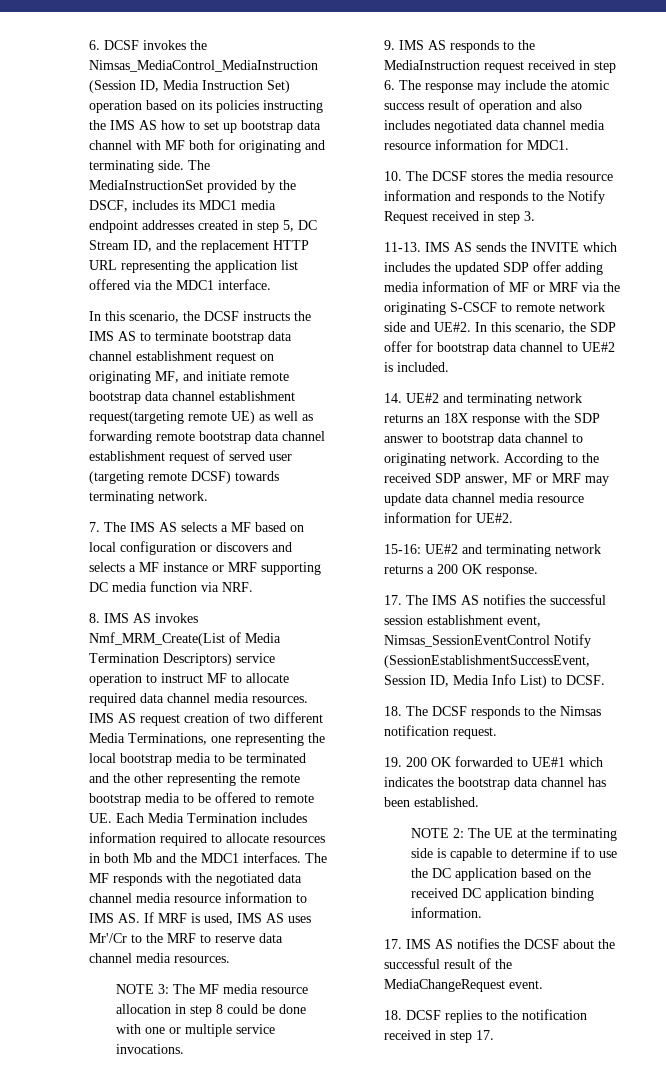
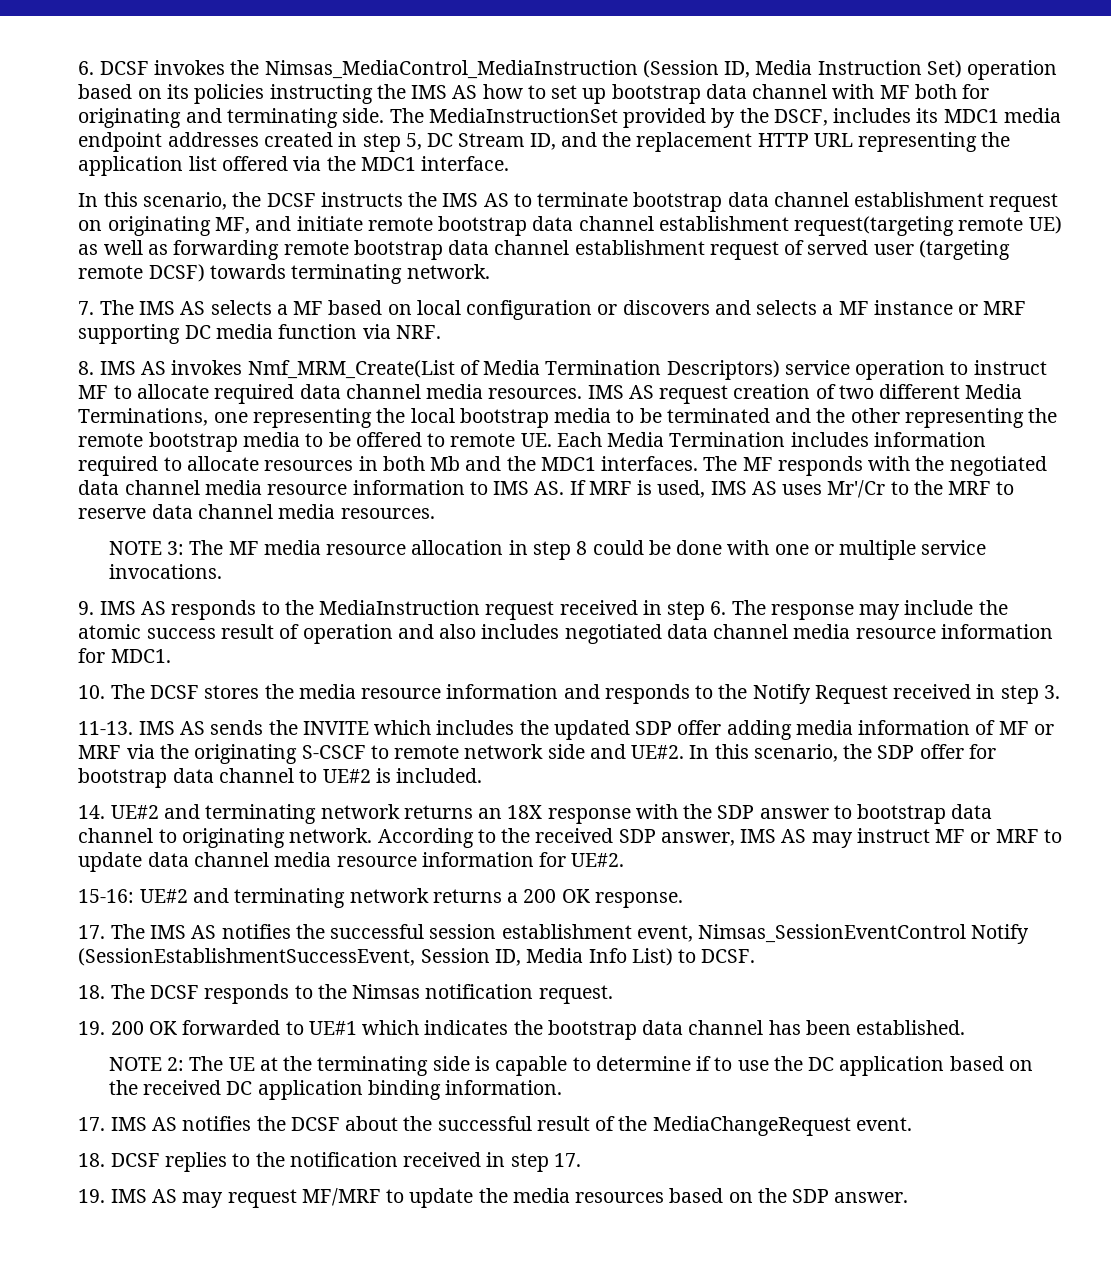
[512,473,610,486] MF or MRF may -> [740,828,1062,848] IMS AS may instruct MF or MRF to
(495, 1035) none -> [78,1188,909,1208] // 19. IMS AS may request MF/MRF to update the media resources based on the SDP answer.

